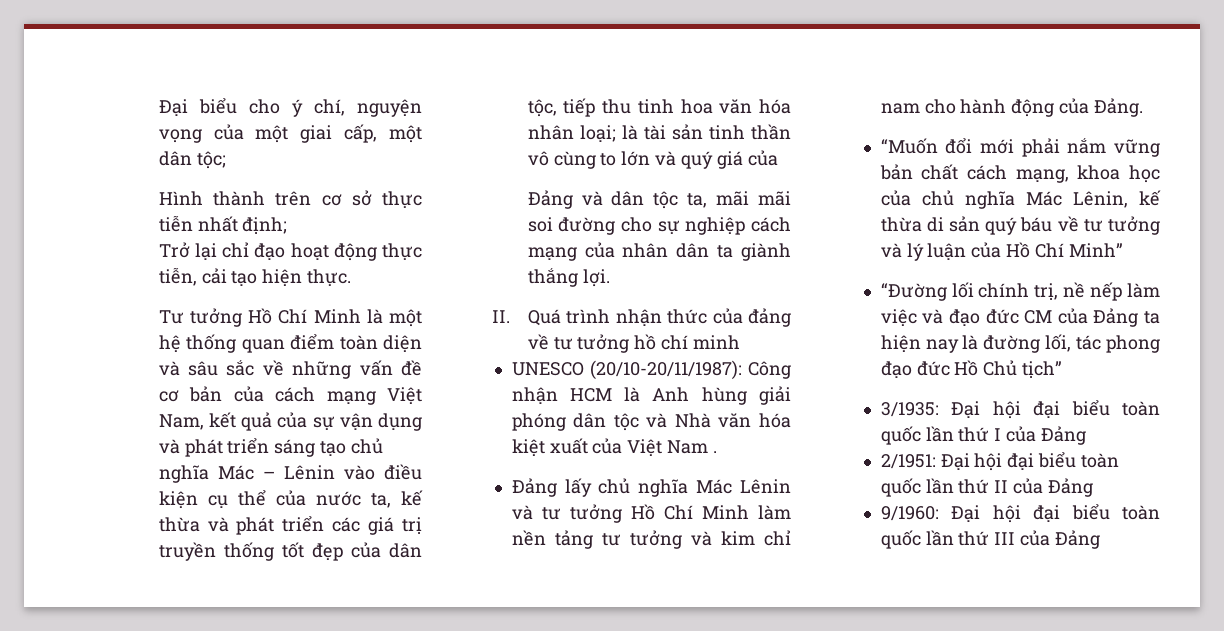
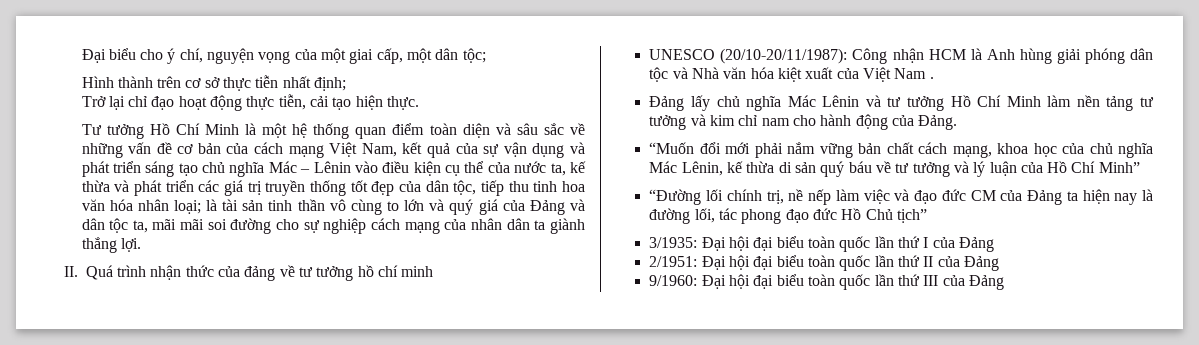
(778, 158) // -> (525, 205) none

